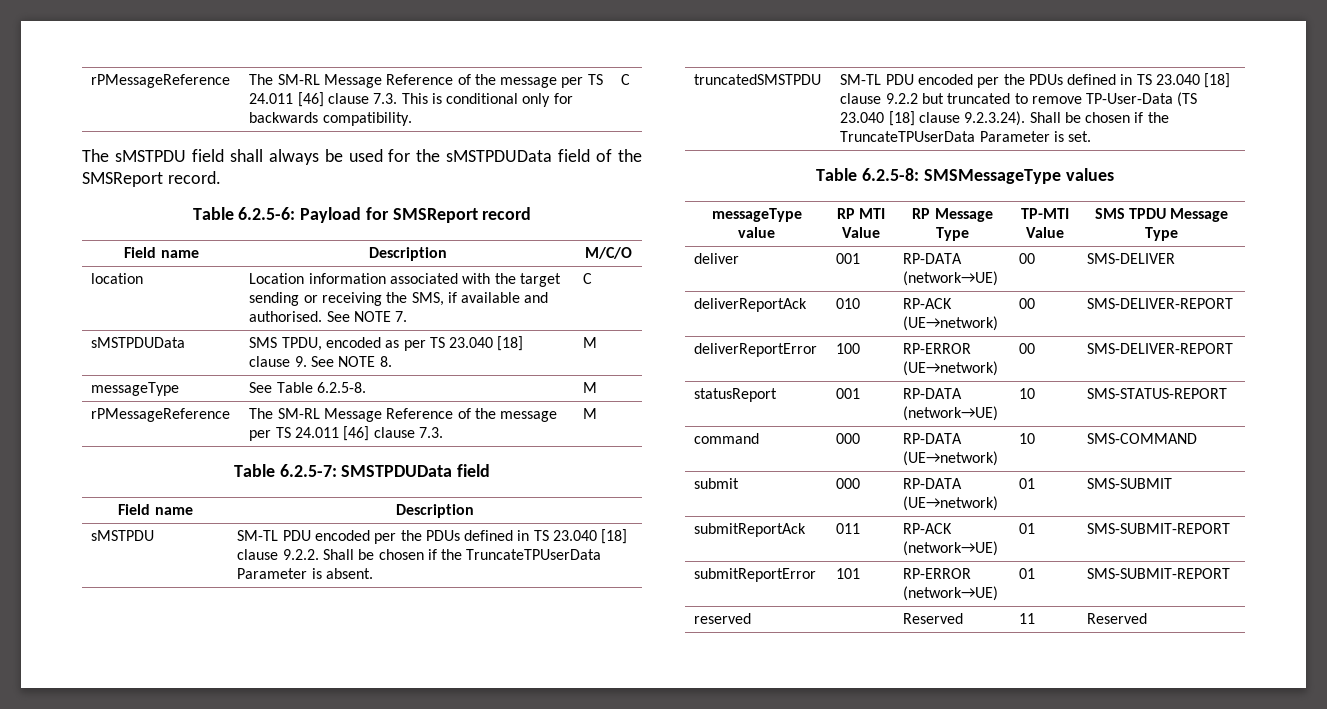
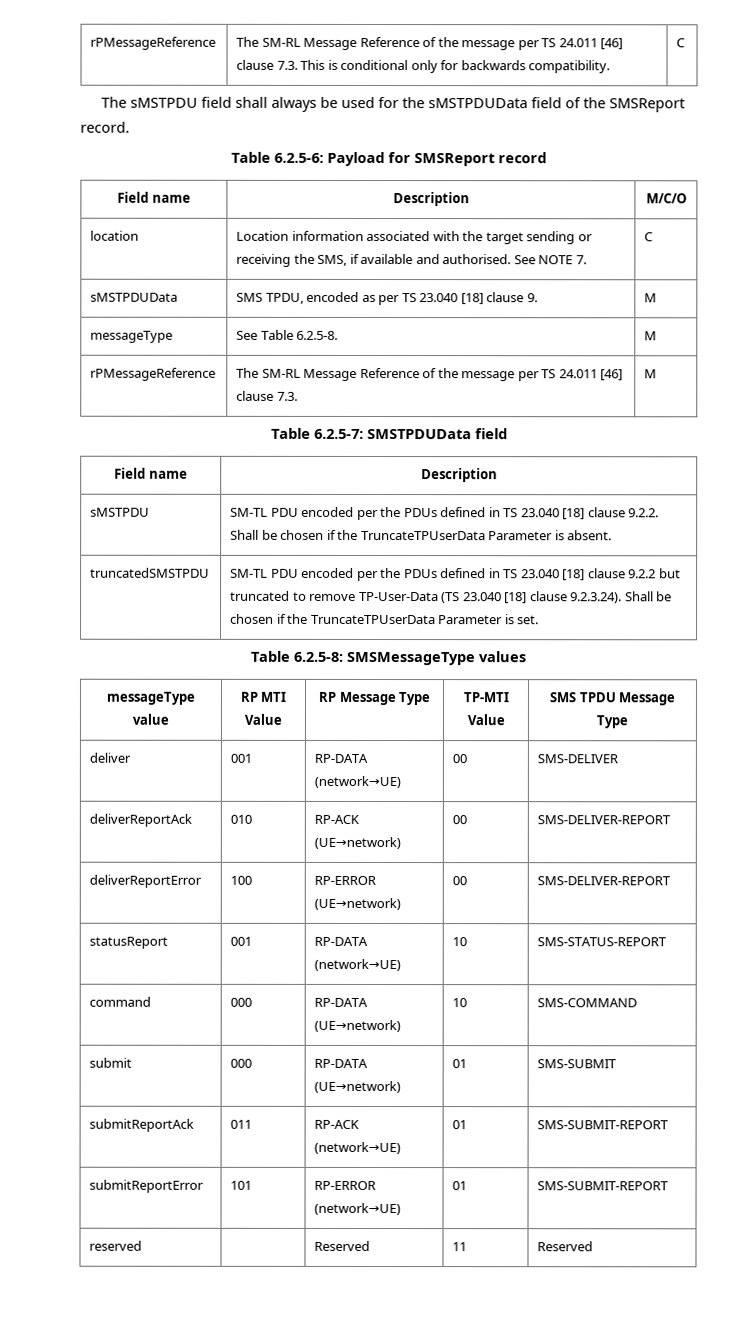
[310,356,392,367] See NOTE 8. -> (538, 298) none

